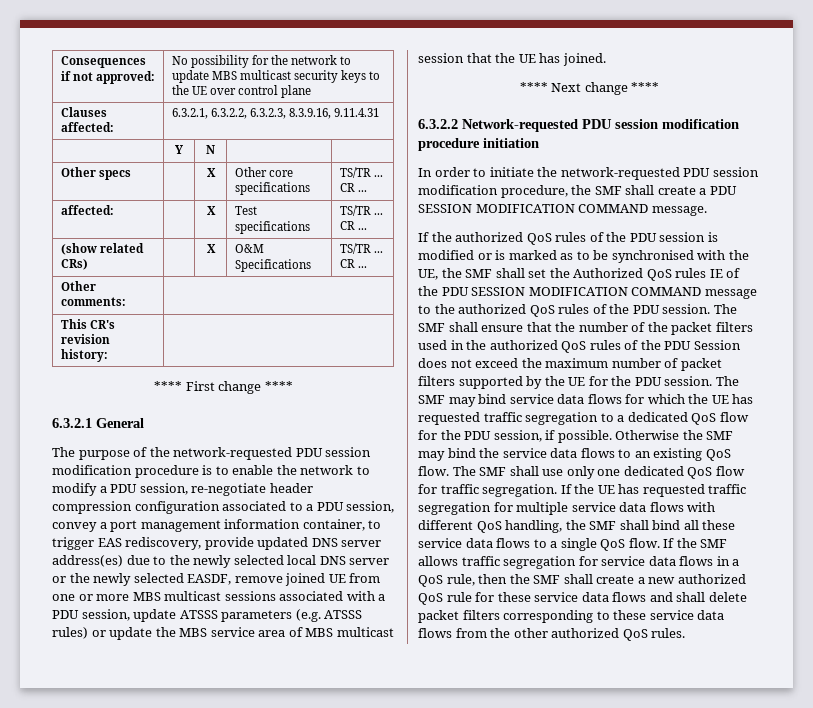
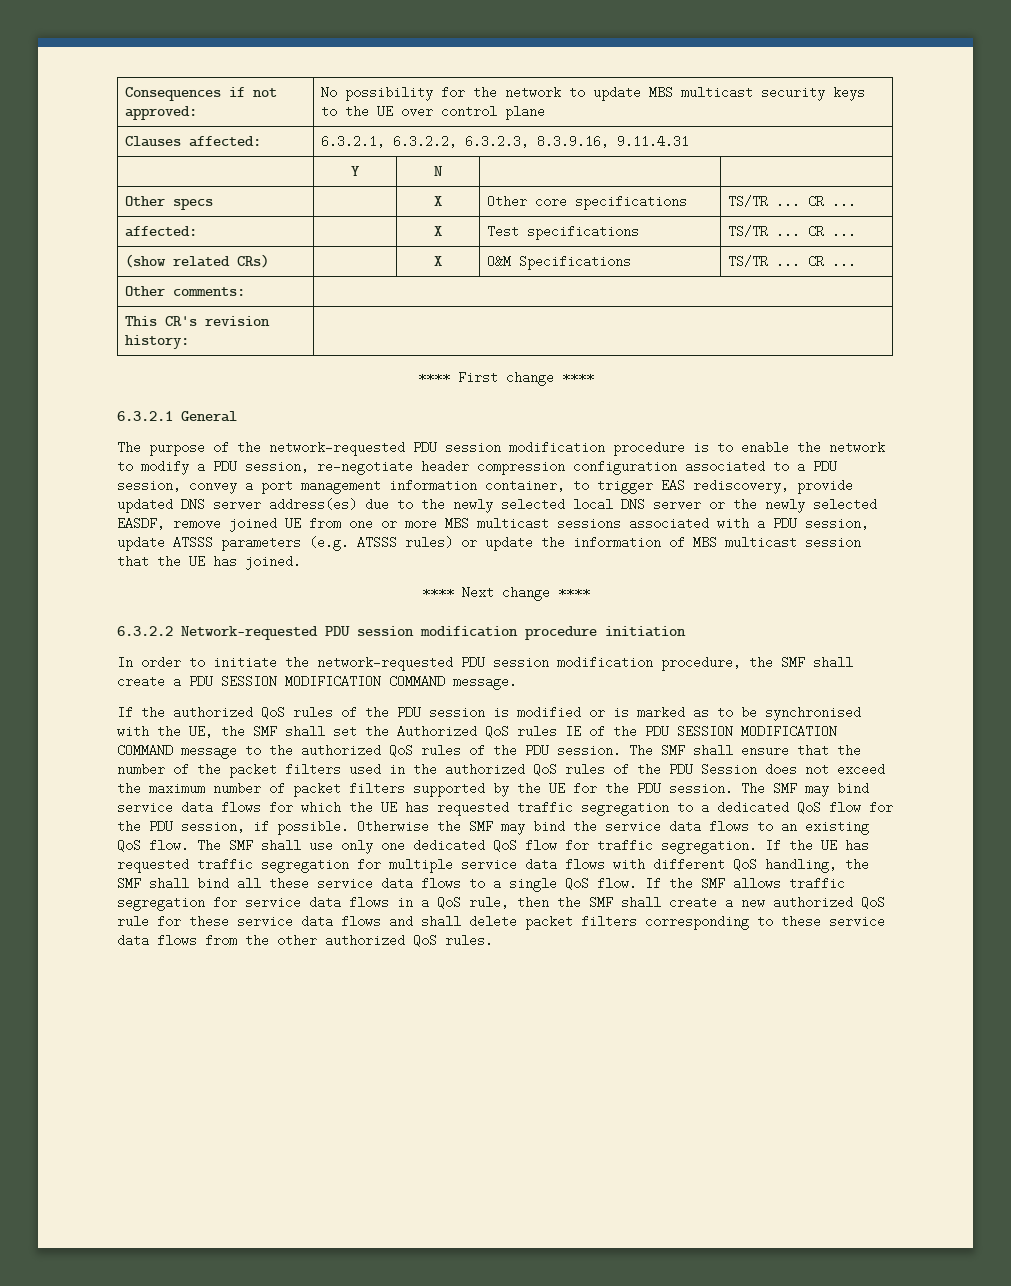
[179,627,286,637] MBS service area -> [573,536,661,549] information

